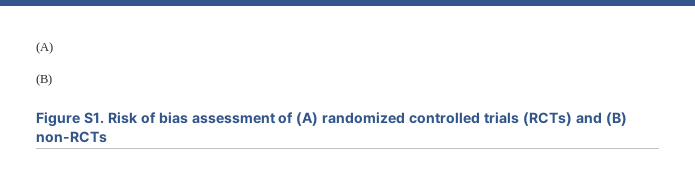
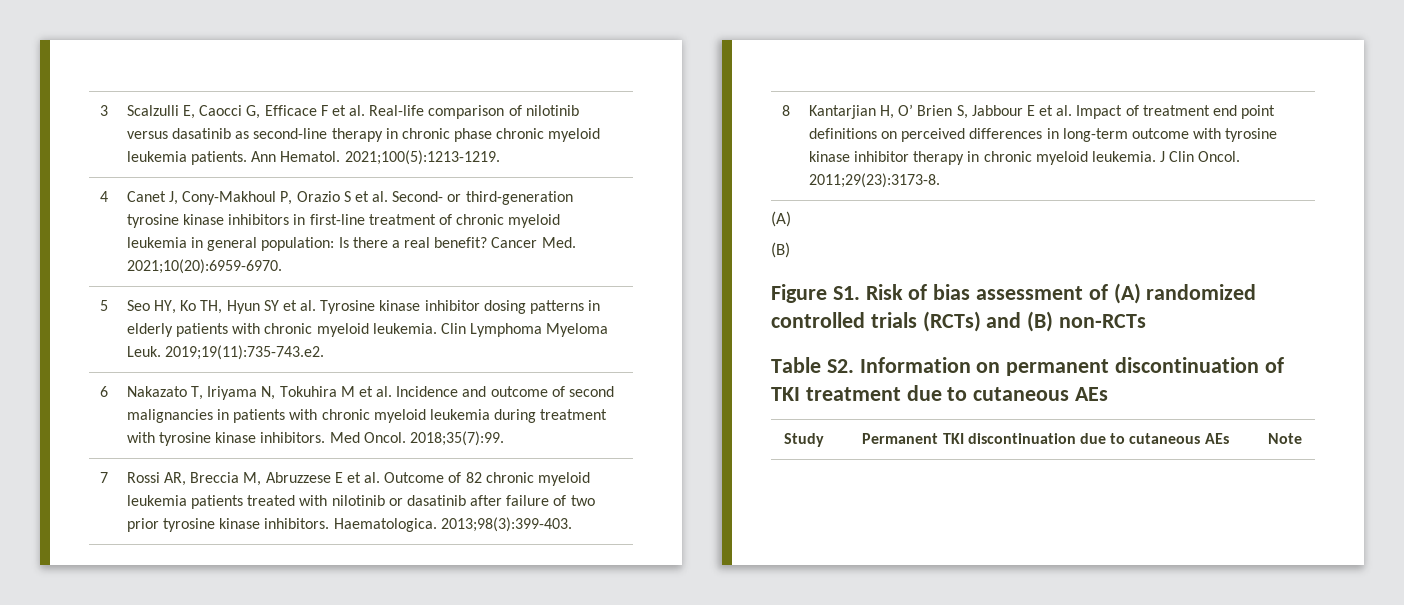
(36, 48) none -> [99,105,108,116] [126,105,579,119] [126,128,601,142] [126,150,500,165] [99,191,108,202] [126,191,573,205] [126,214,561,228] [126,237,576,251] [126,259,282,274] [99,300,108,311] [126,300,601,314] [126,323,609,337] [126,345,324,360] [99,386,108,397] [126,386,615,400] [126,409,608,423] [126,431,504,446] [99,472,108,483] [126,472,591,486] [126,495,595,509] [126,517,572,532] [781,105,790,116] [808,104,1276,119] [808,128,1278,142] [808,151,1241,165] [808,173,940,188] 3 | Scalzulli E, Caocci G, Efficace F et al. Real-life comparison of nilotinib versus dasatinib as second-line therapy in chronic phase chronic myeloid leukemia patients. Ann Hematol. 2021;100(5):1213-1219. // 4 | Canet J, Cony-Makhoul P, Orazio S et al. Second- or third-generation tyrosine kinase inhibitors in first-line treatment of chronic myeloid leukemia in general population: Is there a real benefit? Cancer Med. 2021;10(20):6959-6970. // 5 | Seo HY, Ko TH, Hyun SY et al. Tyrosine kinase inhibitor dosing patterns in elderly patients with chronic myeloid leukemia. Clin Lymphoma Myeloma Leuk. 2019;19(11):735-743.e2. // 6 | Nakazato T, Iriyama N, Tokuhira M et al. Incidence and outcome of second malignancies in patients with chronic myeloid leukemia during treatment with tyrosine kinase inhibitors. Med Oncol. 2018;35(7):99. // 7 | Rossi AR, Breccia M, Abruzzese E et al. Outcome of 82 chronic myeloid leukemia patients treated with nilotinib or dasatinib after failure of two prior tyrosine kinase inhibitors. Haematologica. 2013;98(3):399-403. // 8 | Kantarjian H, O’ Brien S, Jabbour E et al. Impact of treatment end point definitions on perceived differences in long-term outcome with tyrosine kinase inhibitor therapy in chronic myeloid leukemia. J Clin Oncol. 2011;29(23):3173-8. //
(107, 137) none -> [771,357,1284,376] [771,385,1109,401] [783,433,824,447] [862,433,1229,444] [1268,433,1302,444] // Table S2. Information on permanent discontinuation of TKI treatment due to cutaneous AEs // Study | Permanent TKI discontinuation due to cutaneous AEs | Note

